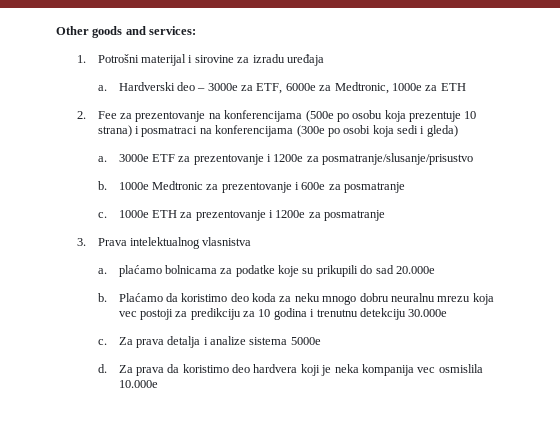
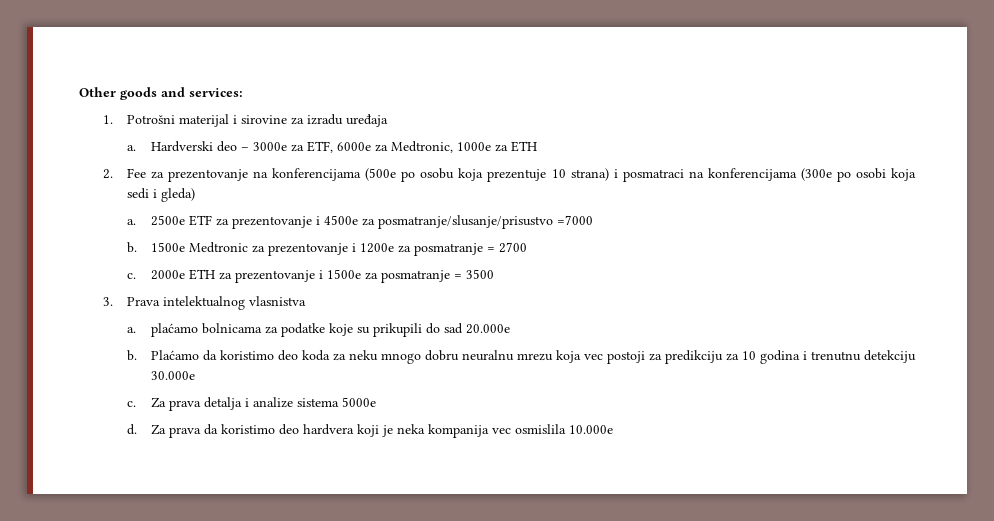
[118,154,149,162] 3000e -> [150,215,185,226] 2500e
[273,154,304,162] 1200e -> [323,215,358,225] 4500e
[97,181,149,190] // b. 1000e -> [556,215,593,225] [126,242,185,253] =7000 // b. 1500e
[301,182,406,193] [97,210,386,221] 600e za posmatranje // c. 1000e ETH za prezentovanje i 1200e za posmatranje -> [359,242,527,256] [126,269,494,283] 1200e za posmatranje = 2700 // c. 2000e ETH za prezentovanje i 1500e za posmatranje = 3500

